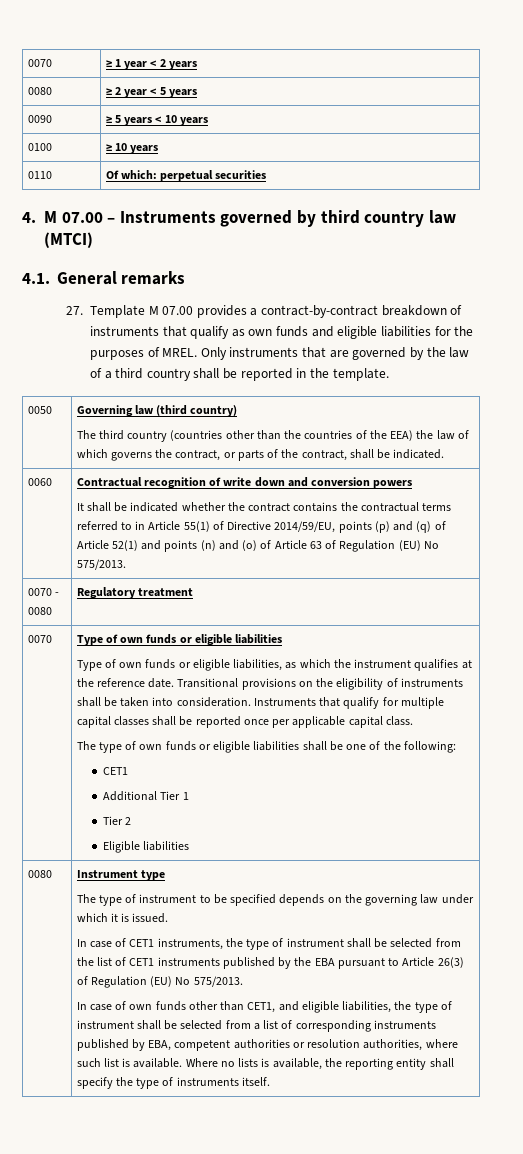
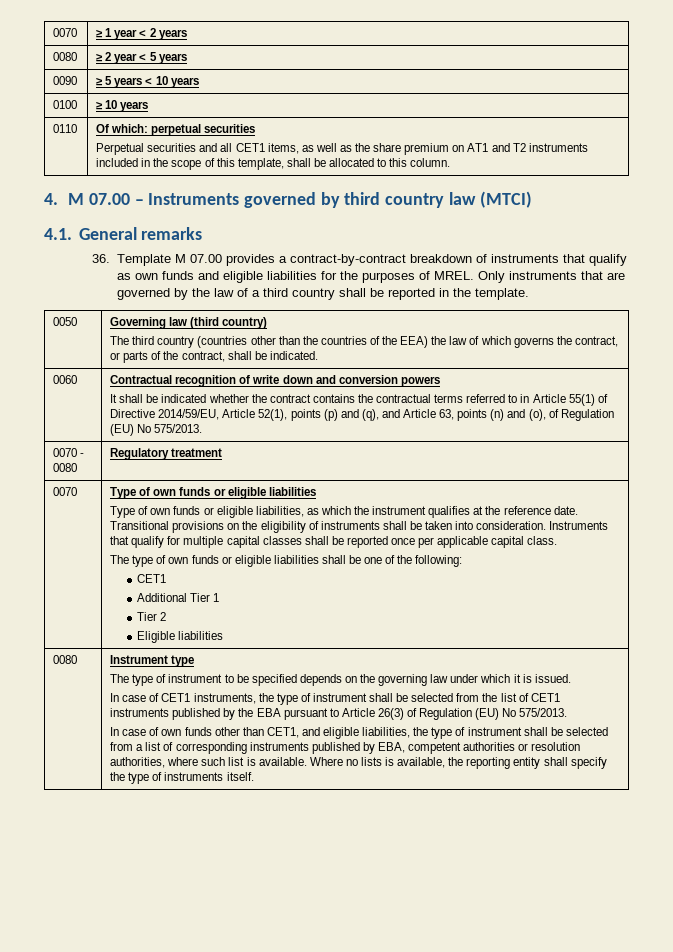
(267, 174) none -> [96,143,588,155] [96,158,451,170] // Perpetual securities and all CET1 items, as well as the share premium on AT1 and T2 instruments included in the scope of this template, shall be allocated to this column.
[66,306,84,315] 27. -> [92,254,111,263] 36.
(336, 527) none -> [222,409,288,421] Article 52(1),
[416,521,446,533] [76,540,322,552] (q) of Article 52(1) and points (n) and (o) of Article 63 -> [361,409,546,421] (q), and Article 63, points (n) and (o),

